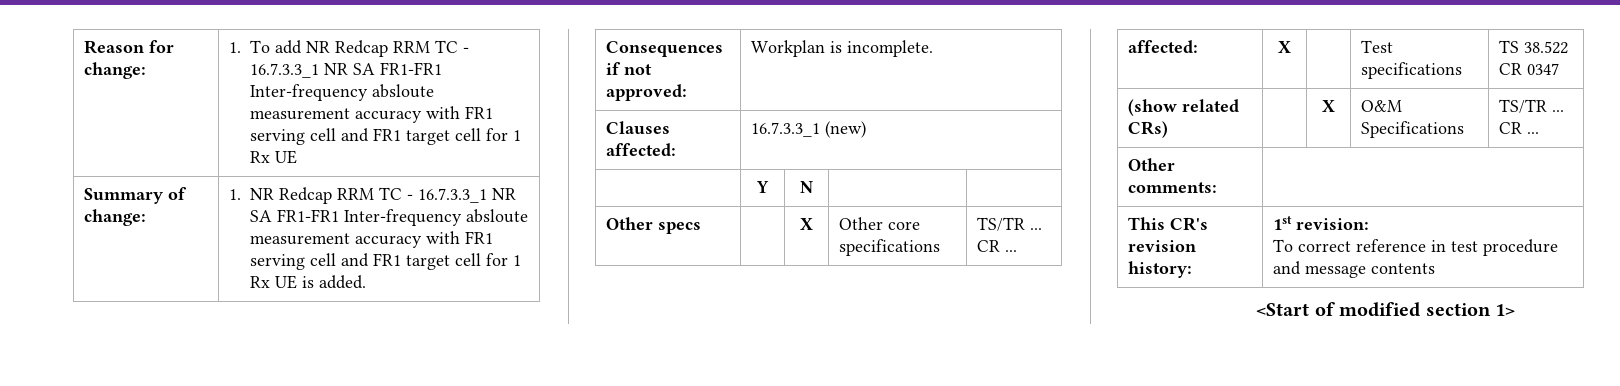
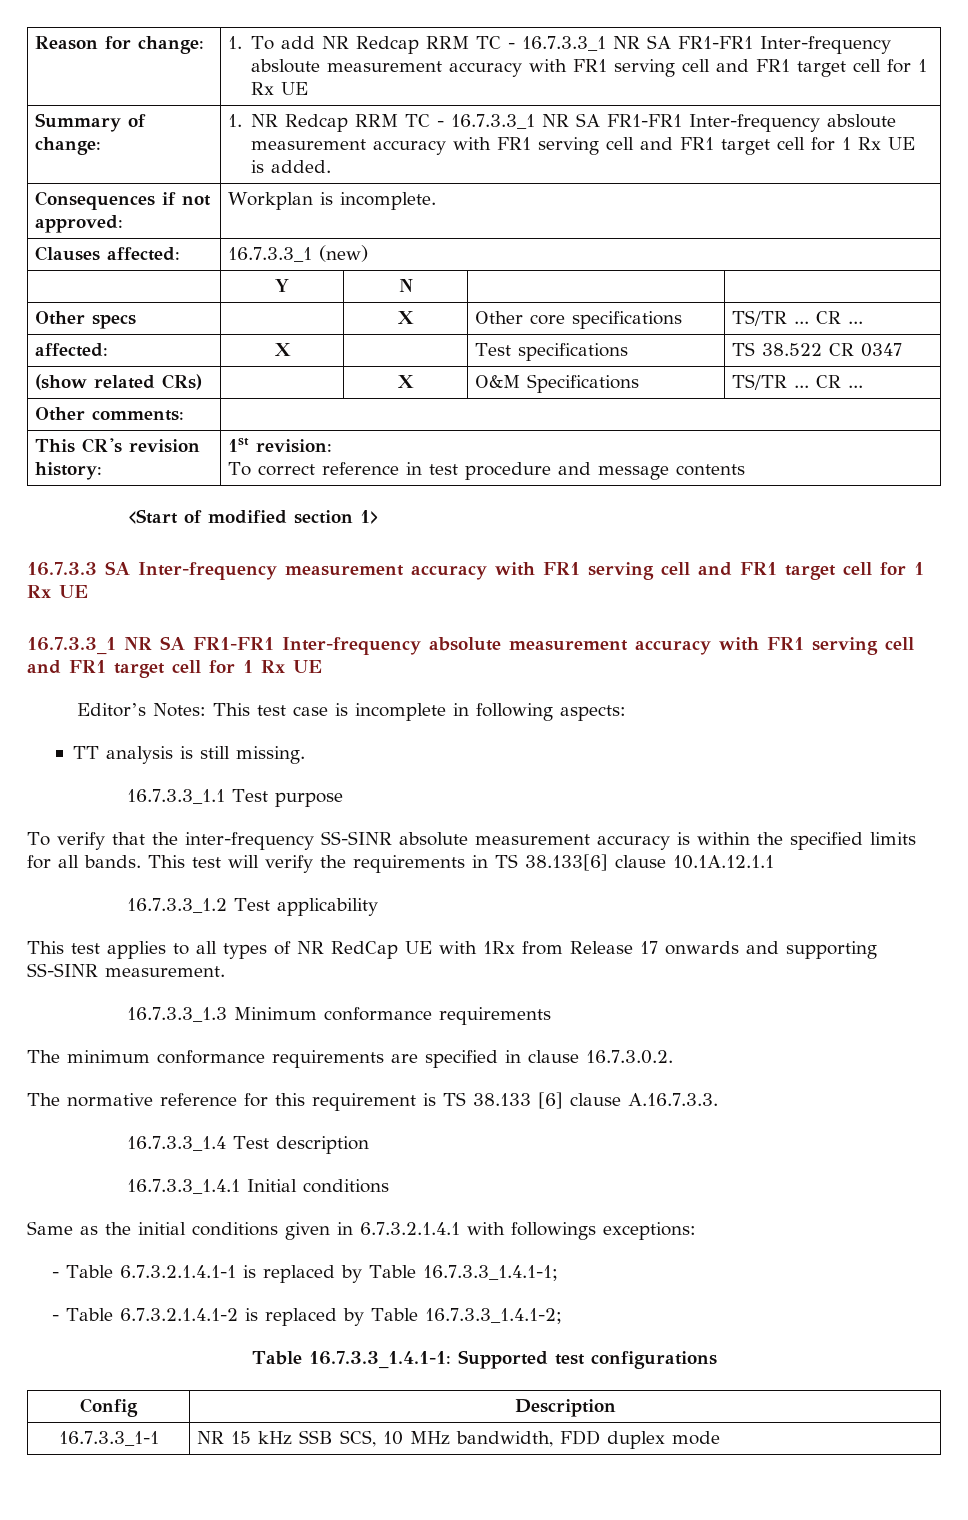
(1515, 310) none -> [27,561,924,580] [27,585,88,598] [27,636,914,655] [27,660,322,678] [76,703,626,721] [72,746,305,764] [126,789,343,807] [27,831,916,850] [27,854,774,873] [126,898,378,916] [27,941,877,959] [27,963,225,977] [126,1007,551,1025] [27,1050,673,1068] [27,1092,718,1111] [126,1136,369,1154] [126,1179,389,1194] [27,1221,696,1240] [51,1265,558,1283] [51,1308,562,1326] [251,1350,717,1369] [80,1398,138,1417] [514,1399,616,1417] [58,1431,159,1446] [196,1430,720,1449] // 16.7.3.3 SA Inter-frequency measurement accuracy with FR1 serving cell and FR1 target cell for 1 Rx UE // 16.7.3.3_1 NR SA FR1-FR1 Inter-frequency absolute measurement accuracy with FR1 serving cell and FR1 target cell for 1 Rx UE // Editor’s Notes: This test case is incomplete in following aspects: // TT analysis is still missing. // 16.7.3.3_1.1 Test purpose // To verify that the inter-frequency SS-SINR absolute measurement accuracy is within the specified limits for all bands. This test will verify the requirements in TS 38.133[6] clause 10.1A.12.1.1 // 16.7.3.3_1.2 Test applicability // This test applies to all types of NR RedCap UE with 1Rx from Release 17 onwards and supporting SS-SINR measurement. // 16.7.3.3_1.3 Minimum conformance requirements // The minimum conformance requirements are specified in clause 16.7.3.0.2. // The normative reference for this requirement is TS 38.133 [6] clause A.16.7.3.3. // 16.7.3.3_1.4 Test description // 16.7.3.3_1.4.1 Initial conditions // Same as the initial conditions given in 6.7.3.2.1.4.1 with followings exceptions: // - Table 6.7.3.2.1.4.1-1 is replaced by Table 16.7.3.3_1.4.1-1; // - Table 6.7.3.2.1.4.1-2 is replaced by Table 16.7.3.3_1.4.1-2; // Table 16.7.3.3_1.4.1-1: Supported test configurations // Config | Description // 16.7.3.3_1-1 | NR 15 kHz SSB SCS, 10 MHz bandwidth, FDD duplex mode

